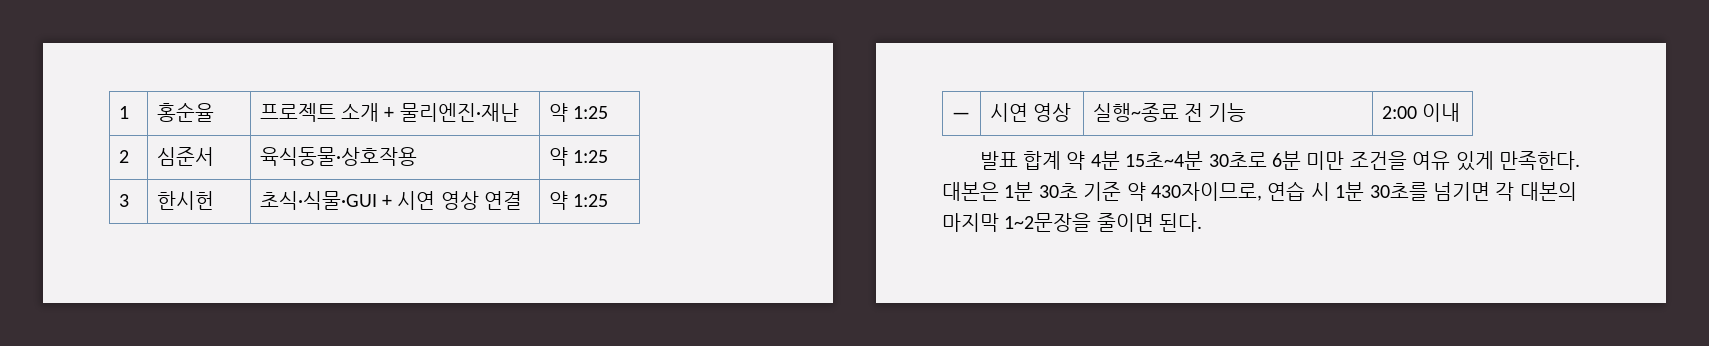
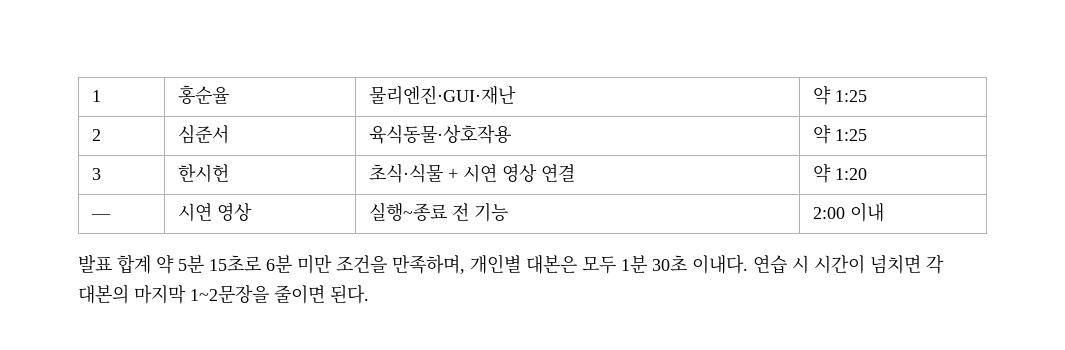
[259,103,519,122] 프로젝트 소개 + 물리엔진·재난 -> [368,86,516,105] 물리엔진·GUI·재난
[259,191,377,210] 초식·식물·GUI -> [368,164,443,183] 초식·식물
[572,194,608,207] 1:25 -> [834,168,867,180] 1:20
[1090,151,1581,171] [942,181,1490,201] 4분 15초~4분 30초로 6분 미만 조건을 여유 있게 만족한다. 대본은 1분 30초 기준 약 430자이므로, 연습 시 1분 30초를 넘기면 -> [178,254,921,274] 5분 15초로 6분 미만 조건을 만족하며, 개인별 대본은 모두 1분 30초 이내다. 연습 시 시간이 넘치면

